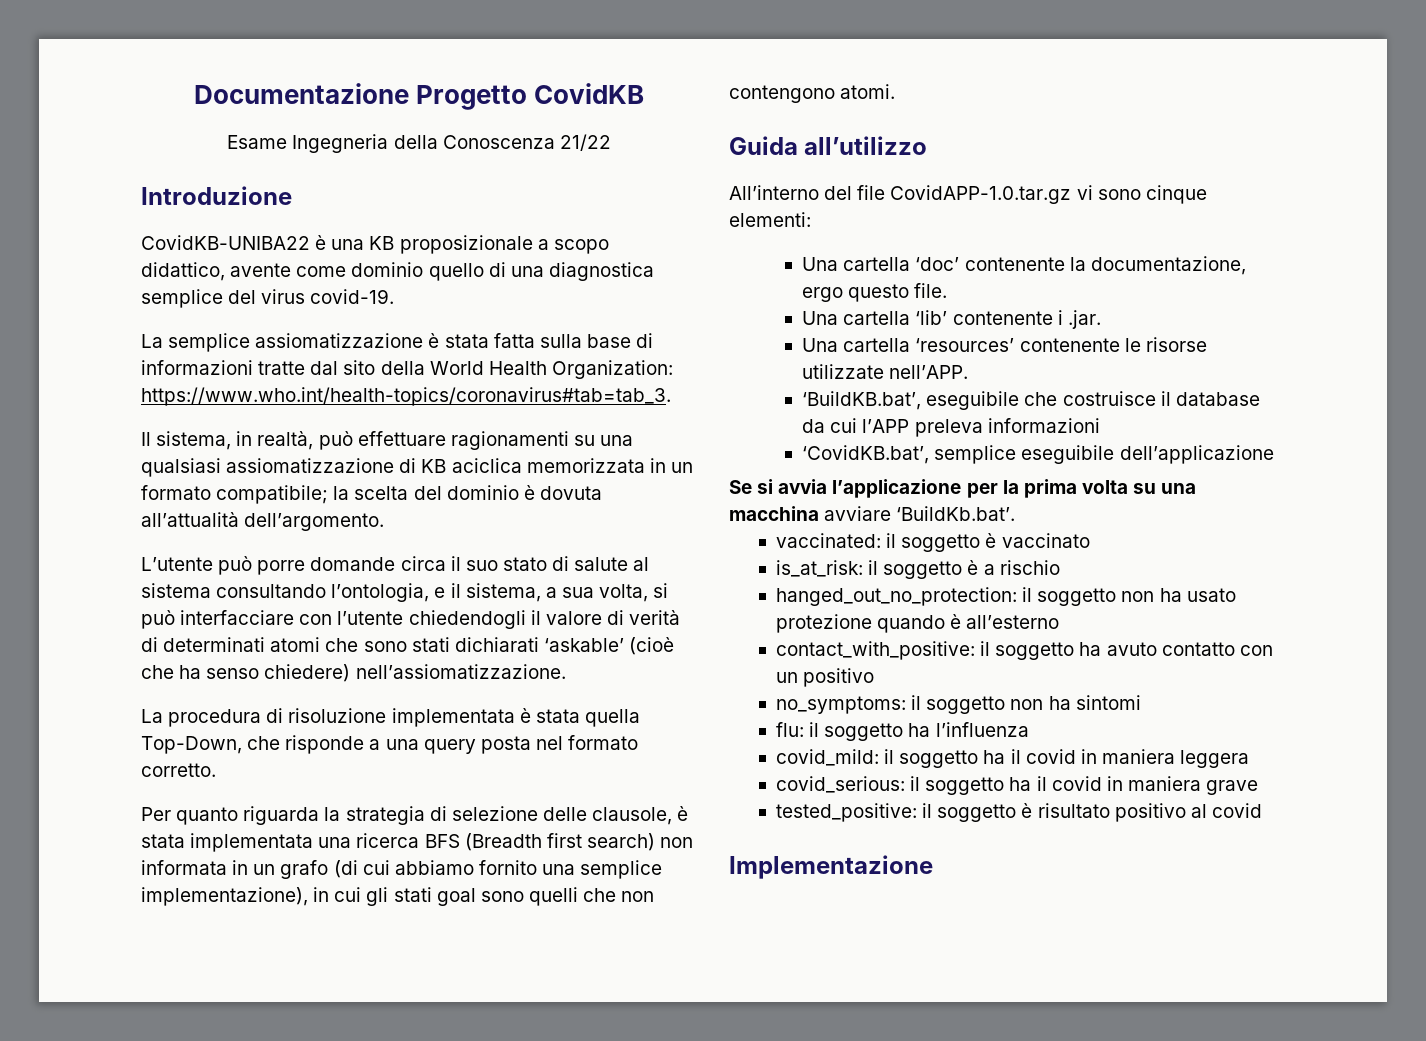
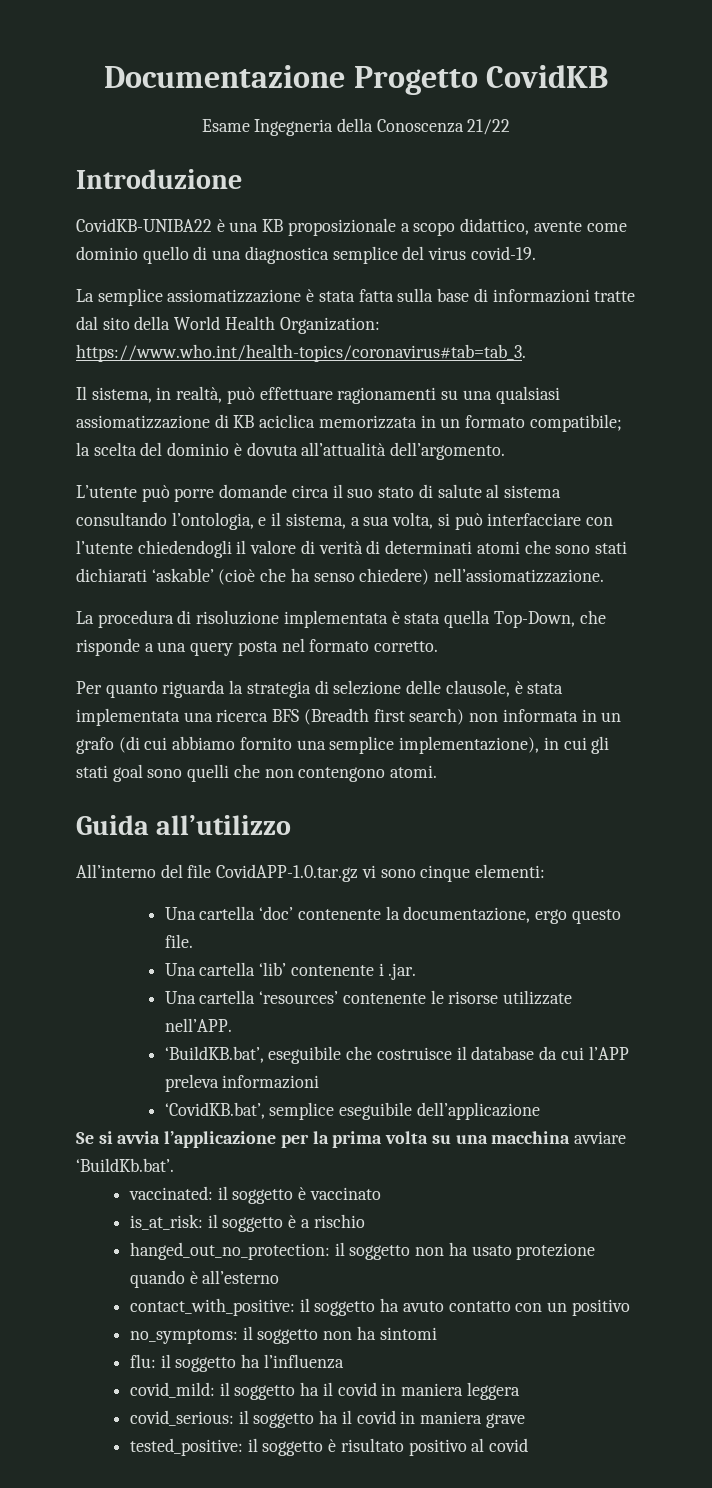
[729,855,933,879] // Implementazione -> (529, 1445) none

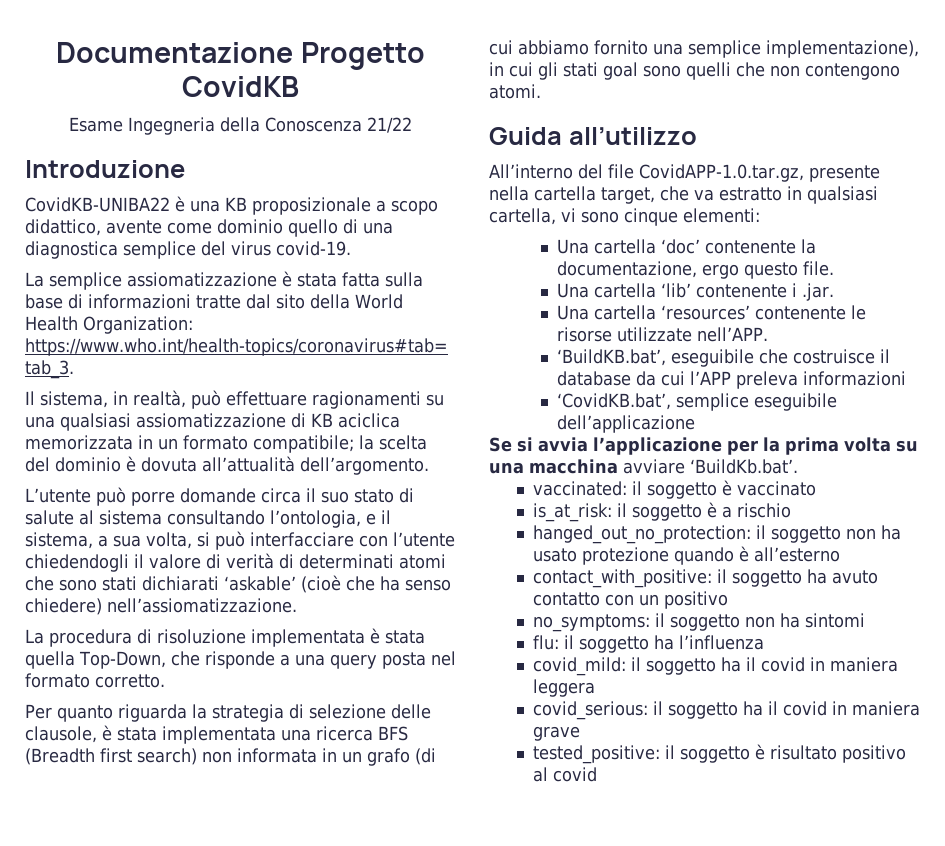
[216,864,359,882] CovidAPP-1.0.tar.gz -> [639,164,880,182] [489,186,878,204] [489,208,556,225] CovidAPP-1.0.tar.gz, presente nella cartella target, che va estratto in qualsiasi cartella,

